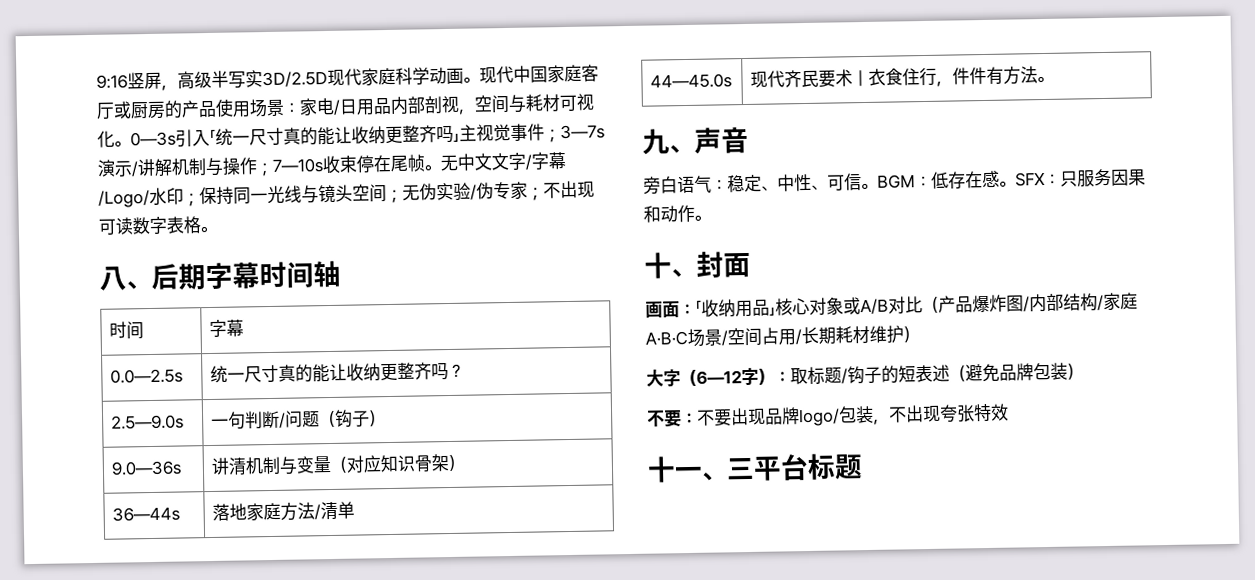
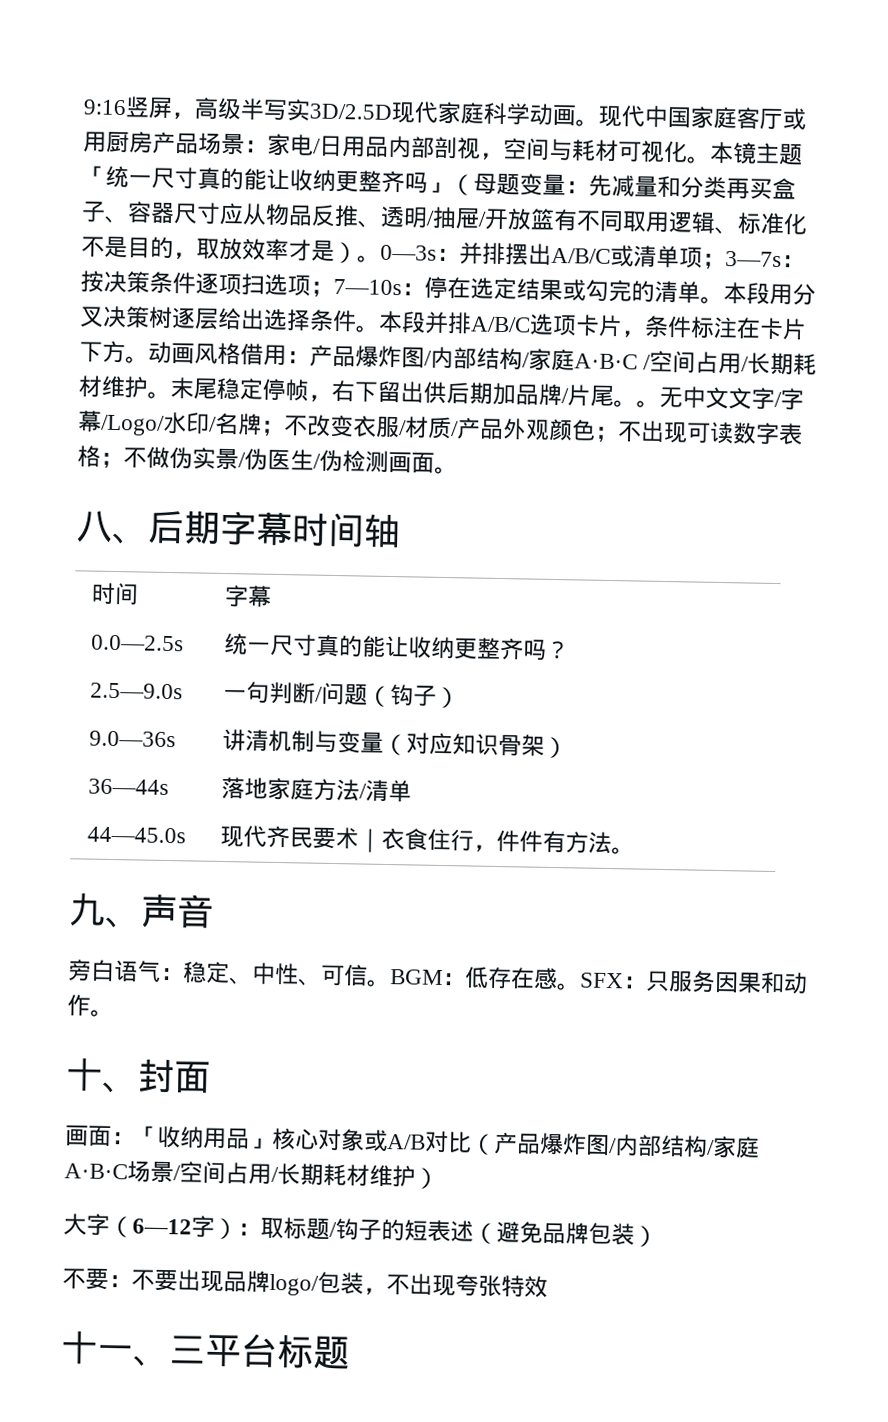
[130,98,251,120] 厨房的产品使用 -> [83,131,199,155] 用厨房产品
[130,129,210,148] 0—3s引入 -> [709,141,803,166] 本镜主题
[459,123,605,143] [97,154,425,177] 主视觉事件；3—7s演示/讲解机制与操作；7—10s收束停在尾帧 -> [450,172,796,200] [81,201,808,236] [81,235,805,270] [80,270,816,306] [79,305,807,341] [79,340,818,376] [78,375,637,408] （母题变量：先减量和分类再买盒子、容器尺寸应从物品反推、透明/抽屉/开放篮有不同取用逻辑、标准化不是目的，取放效率才是）。0—3s：并排摆出A/B/C或清单项；3—7s：按决策条件逐项扫选项；7—10s：停在选定结果或勾完的清单。本段用分叉决策树逐层给出选择条件。本段并排A/B/C选项卡片，条件标注在卡片下方。动画风格借用：产品爆炸图/内部结构/家庭A·B·C /空间占用/长期耗材维护。末尾稳定停帧，右下留出供后期加品牌/片尾。
[183,181,528,207] ；保持同一光线与镜头空间；无伪实验/伪专家 -> [209,412,596,442] /名牌；不改变衣服/材质/产品外观颜色
(201, 225) none -> [100,446,435,474] ；不做伪实景/伪医生/伪检测画面

